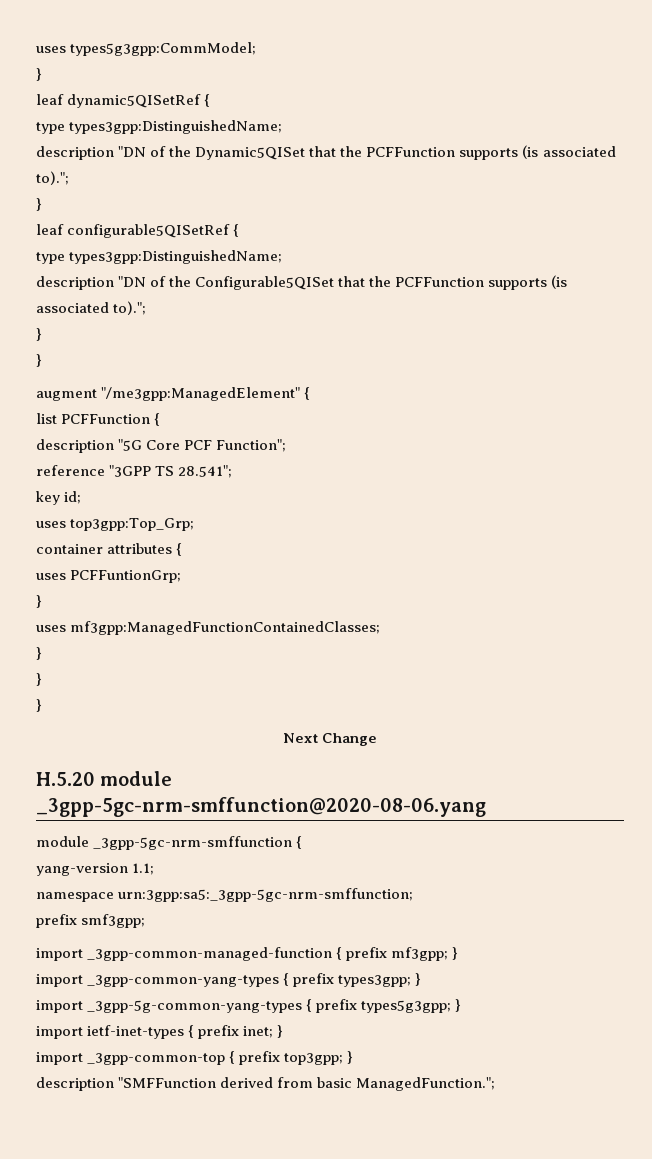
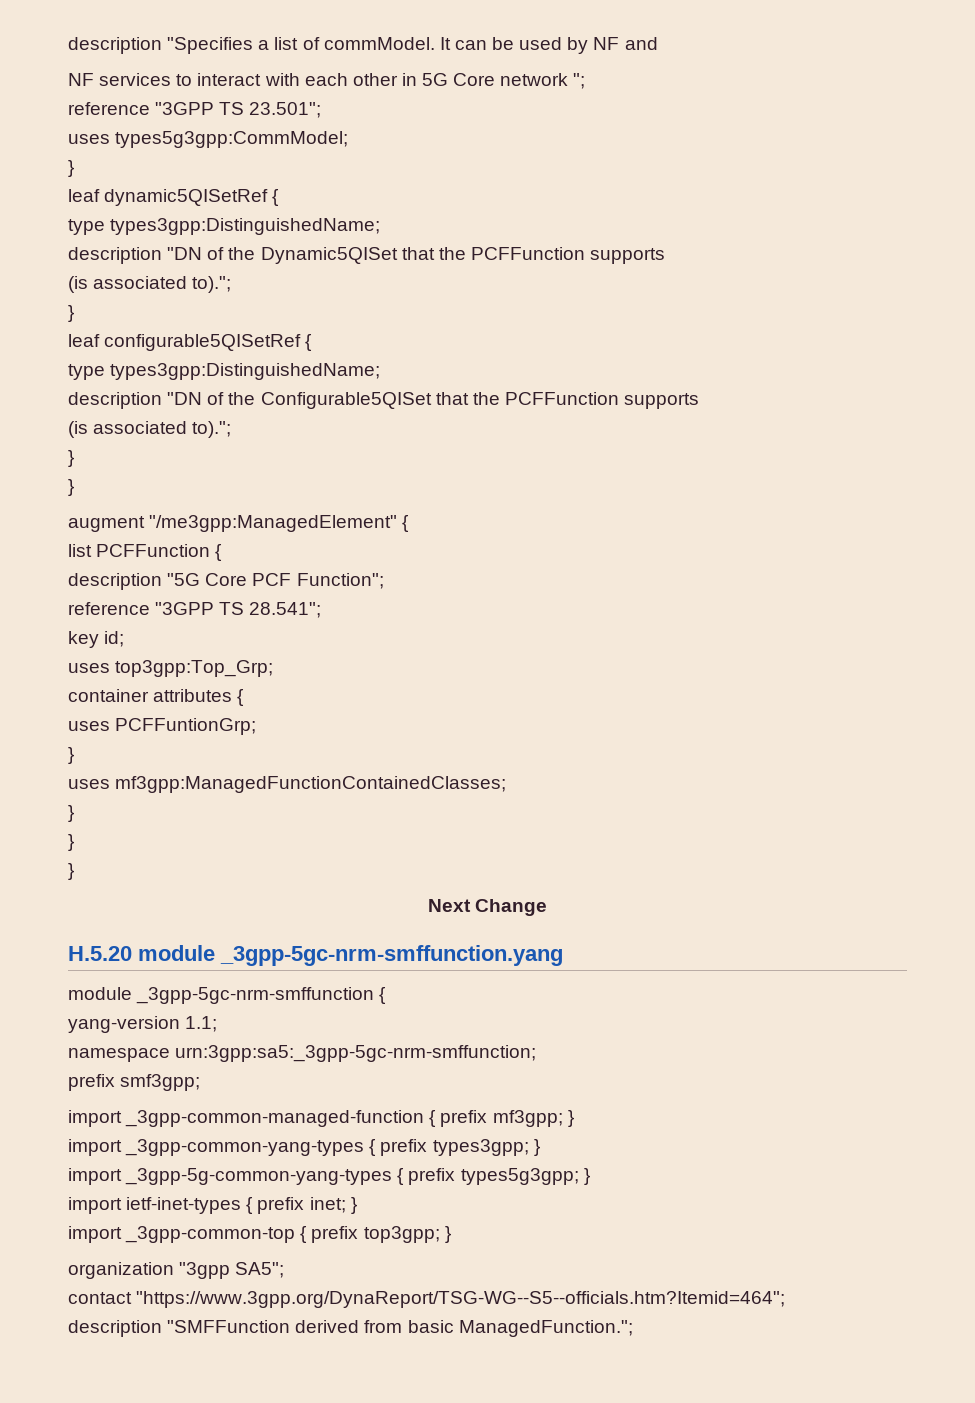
(36, 49) none -> [68,37,658,54] [68,73,586,89] [68,102,322,118] description "Specifies a list of commModel. It can be used by NF and // NF services to interact with each other in 5G Core network "; // reference "3GPP TS 23.501"; //
(519, 154) none -> (666, 256) //
(548, 284) none -> (700, 401) //
[36,797,486,817] _3gpp-5gc-nrm-smffunction@2020-08-06.yang -> [220,945,563,966] _3gpp-5gc-nrm-smffunction.yang
(354, 1057) none -> [68,1262,285,1279] [68,1291,786,1308] // organization "3gpp SA5"; // contact "https://www.3gpp.org/DynaReport/TSG-WG--S5--officials.htm?Itemid=464";

